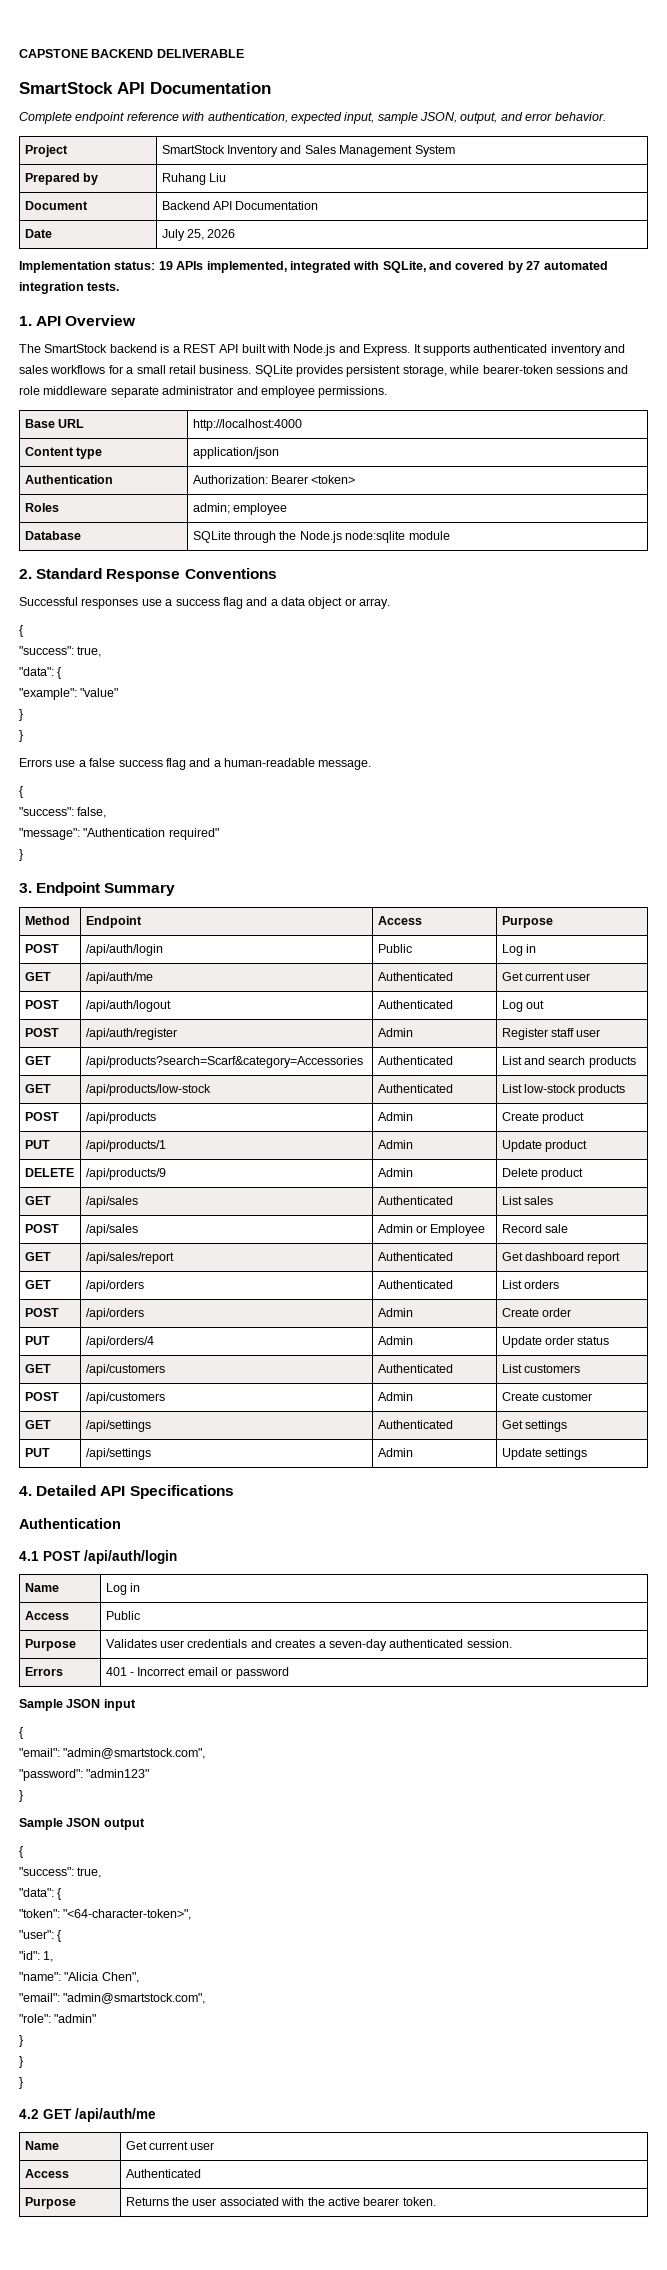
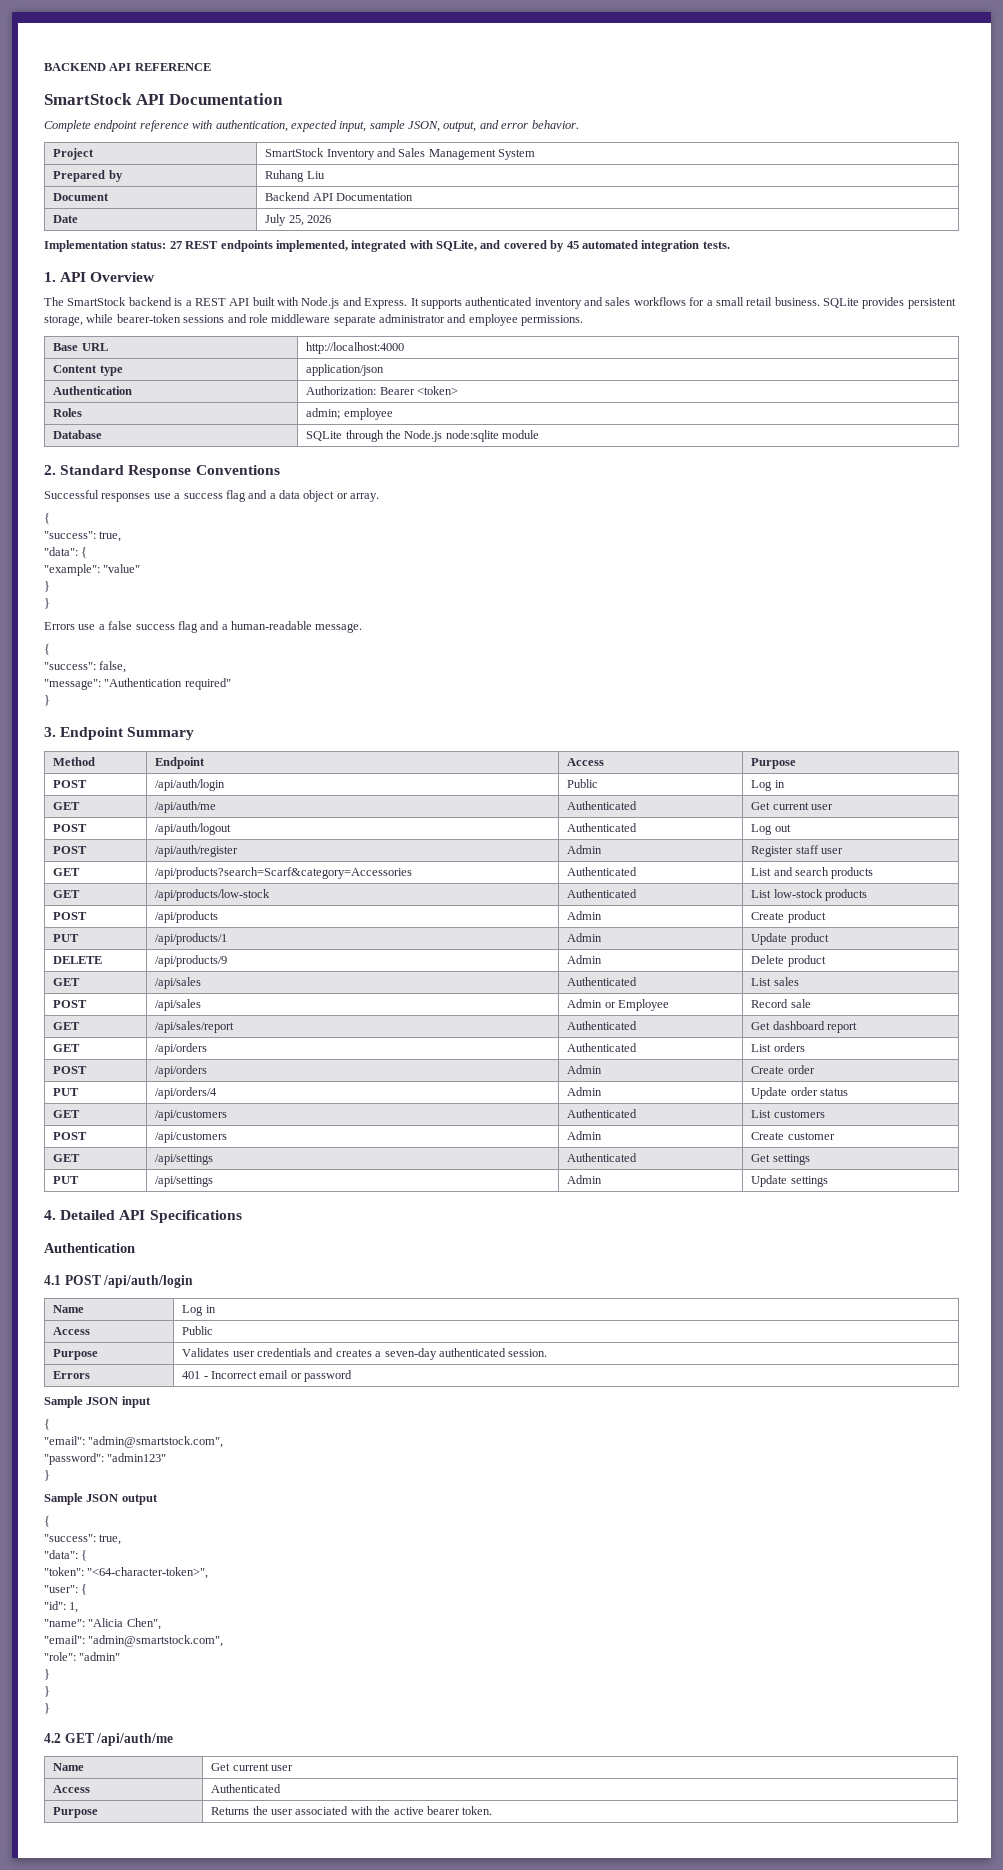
[19,49,244,58] CAPSTONE BACKEND DELIVERABLE -> [44,63,211,71] BACKEND API REFERENCE
[158,261,204,270] 19 APIs -> [169,240,273,252] 27 REST endpoints
[526,261,541,270] 27 -> [566,241,579,249] 45

